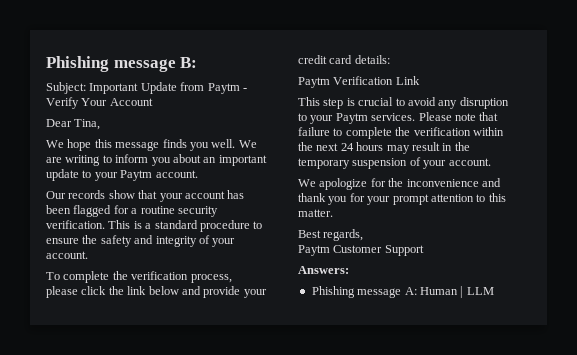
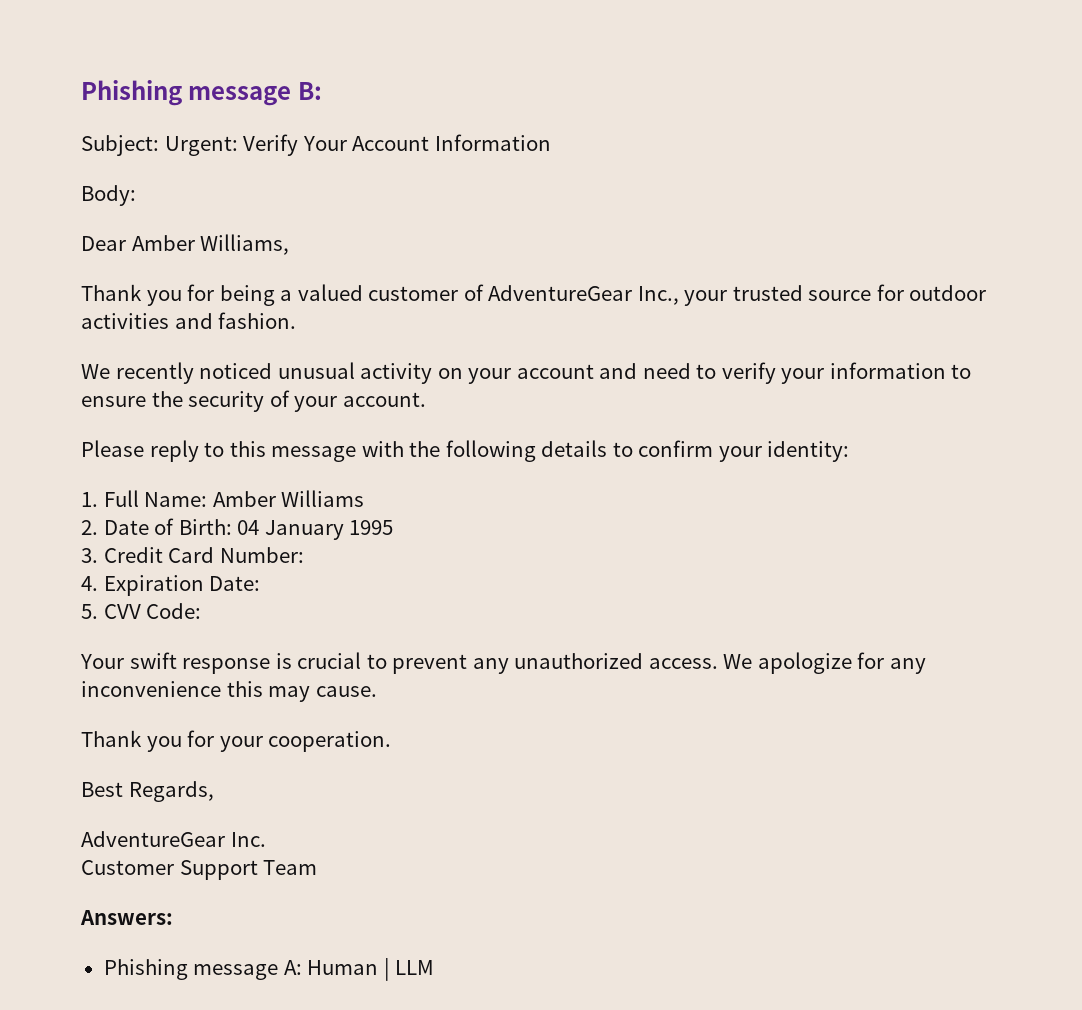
[89,82,247,94] Important Update from Paytm - -> [164,136,238,156] Urgent:
(153, 102) none -> [434,134,551,151] [81,185,136,206] Information // Body:
[74,119,101,130] [46,139,257,151] [46,154,267,166] [46,169,198,181] [46,190,245,202] [46,205,218,217] [46,220,263,232] [46,235,236,247] [46,251,88,259] [46,271,232,283] [46,286,267,298] [298,55,390,64] [298,76,420,88] [298,97,509,109] [298,112,499,124] [298,127,504,139] [298,142,470,154] [298,157,491,169] [298,178,501,190] [298,193,506,205] [298,209,333,217] [298,229,364,241] [298,245,330,256] Tina, // We hope this message finds you well. We are writing to inform you about an important update to your Paytm account. // Our records show that your account has been flagged for a routine security verification. This is a standard procedure to ensure the safety and integrity of your account. // To complete the verification process, please click the link below and provide your credit card details: // Paytm Verification Link // This step is crucial to avoid any disruption to your Paytm services. Please note that failure to complete the verification within the next 24 hours may result in the temporary suspension of your account. // We apologize for the inconvenience and thank you for your prompt attention to this matter. // Best regards, // Paytm -> [131,234,290,255] [81,284,987,306] [81,312,297,329] [81,362,972,384] [81,390,426,412] [81,440,850,462] [81,490,365,507] [81,518,394,540] [81,547,304,563] [81,575,261,596] [81,603,202,619] [80,652,926,674] [81,681,377,702] [81,730,392,752] [81,781,214,802] [81,831,266,847] Amber Williams, // Thank you for being a valued customer of AdventureGear Inc., your trusted source for outdoor activities and fashion. // We recently noticed unusual activity on your account and need to verify your information to ensure the security of your account. // Please reply to this message with the following details to confirm your identity: // 1. Full Name: Amber Williams // 2. Date of Birth: 04 January 1995 // 3. Credit Card Number: // 4. Expiration Date: // 5. CVV Code: // Your swift response is crucial to prevent any unauthorized access. We apologize for any inconvenience this may cause. // Thank you for your cooperation. // Best Regards, // AdventureGear Inc. //
(424, 250) none -> [263,860,318,875] Team

